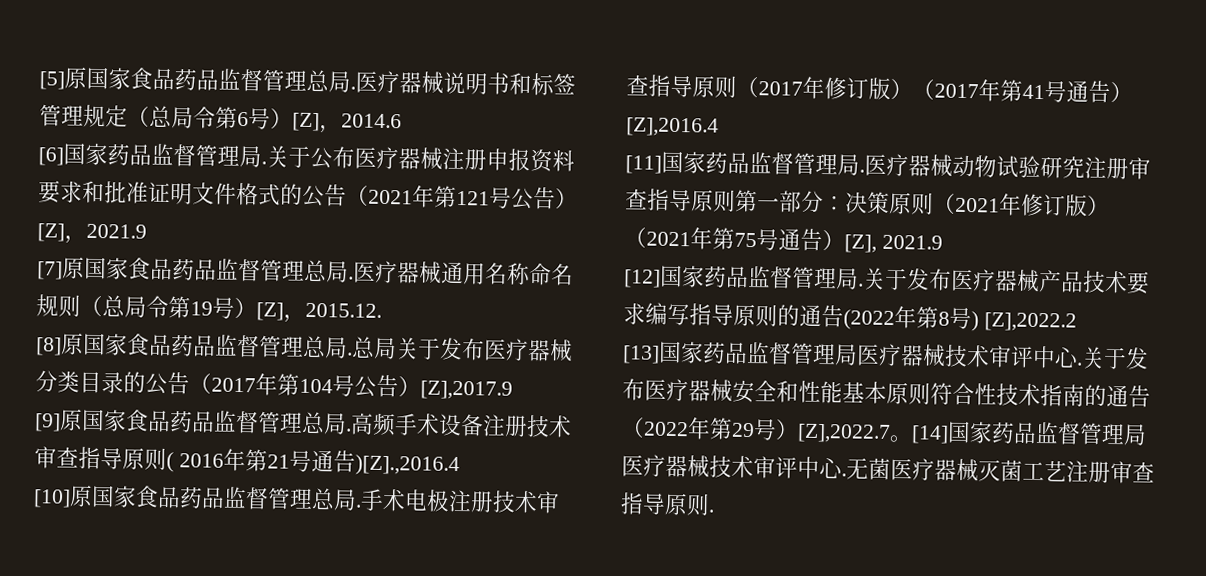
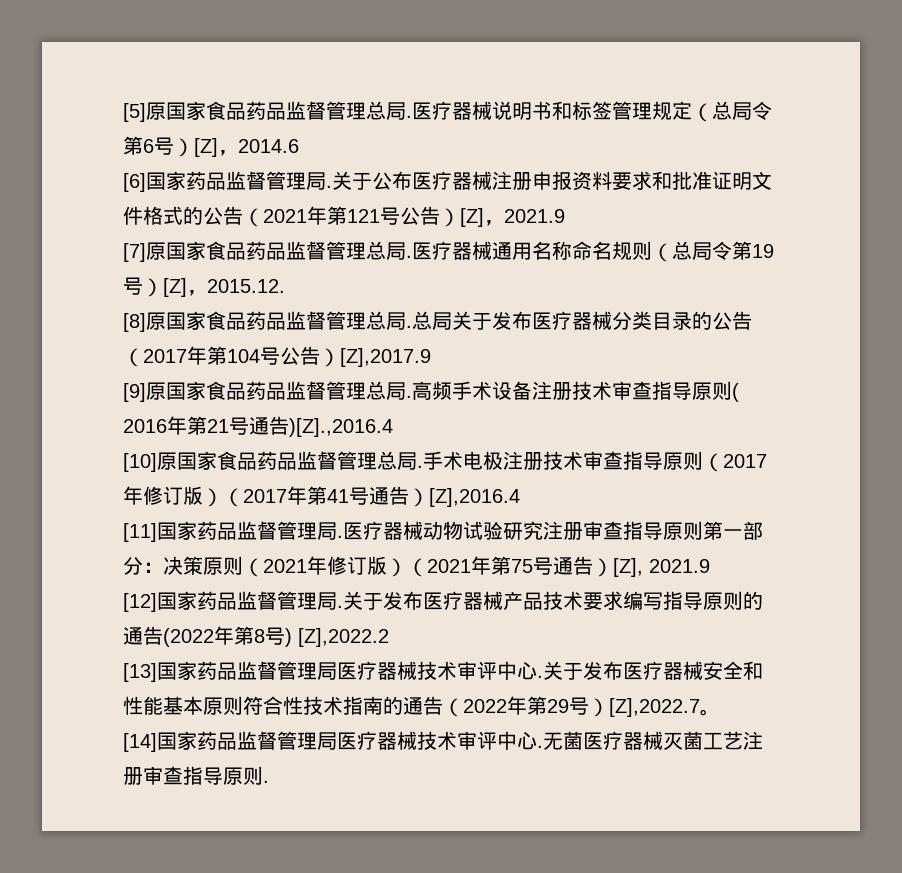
(912, 438) none -> (720, 712) //

